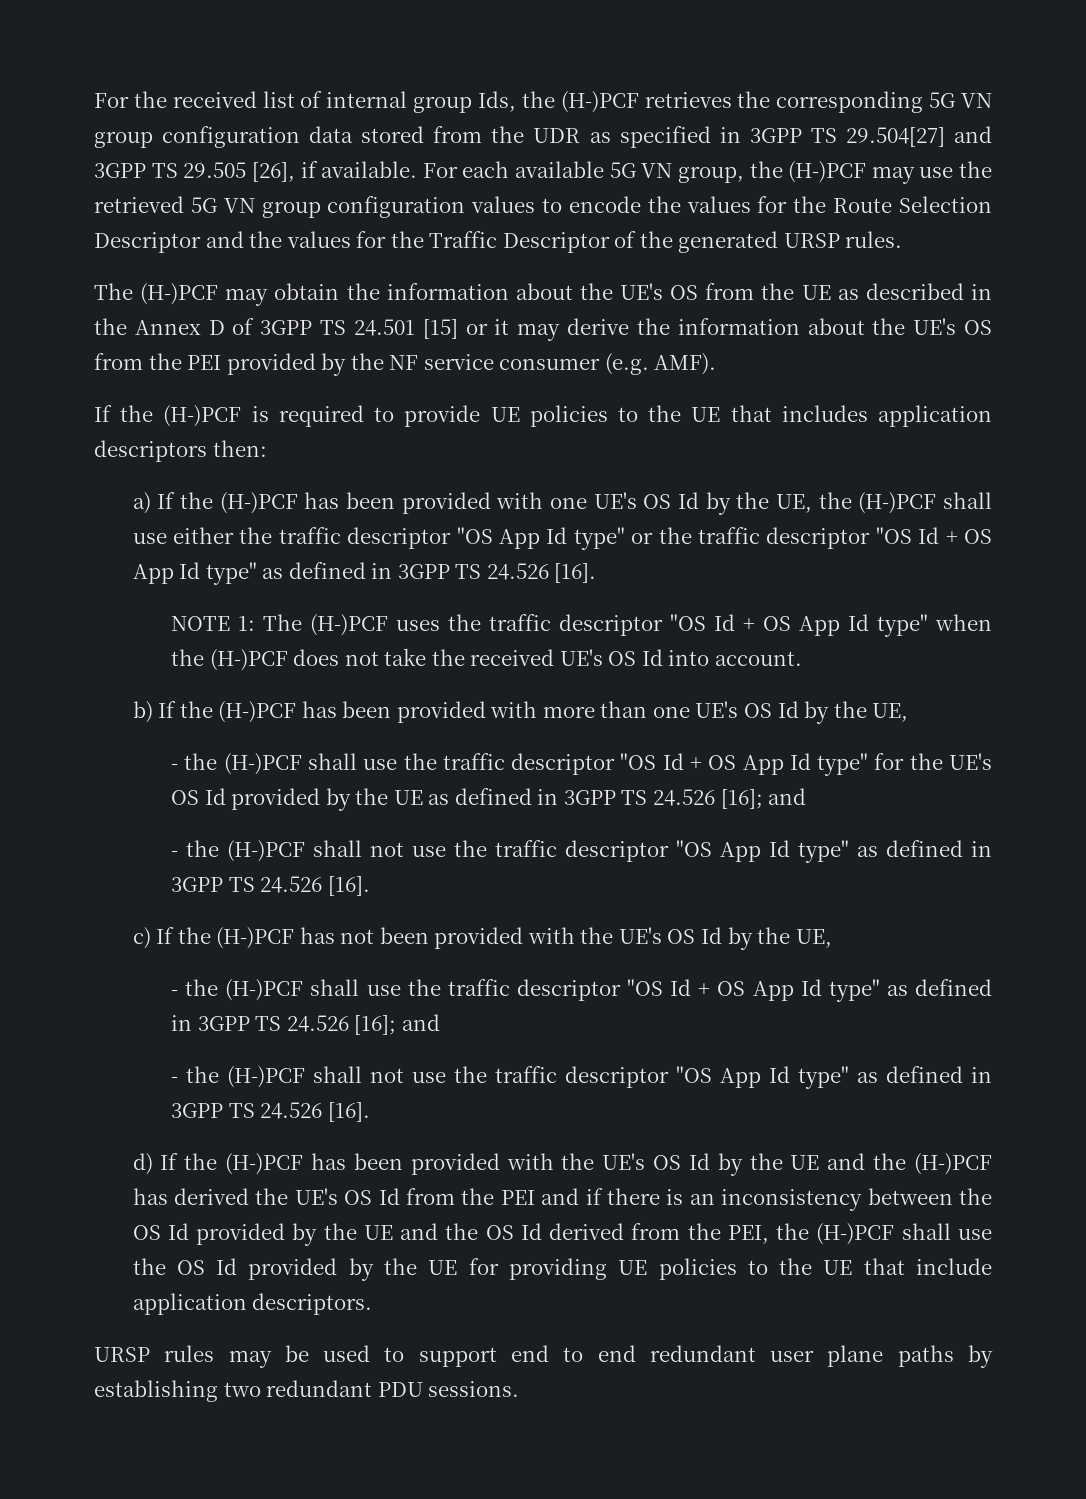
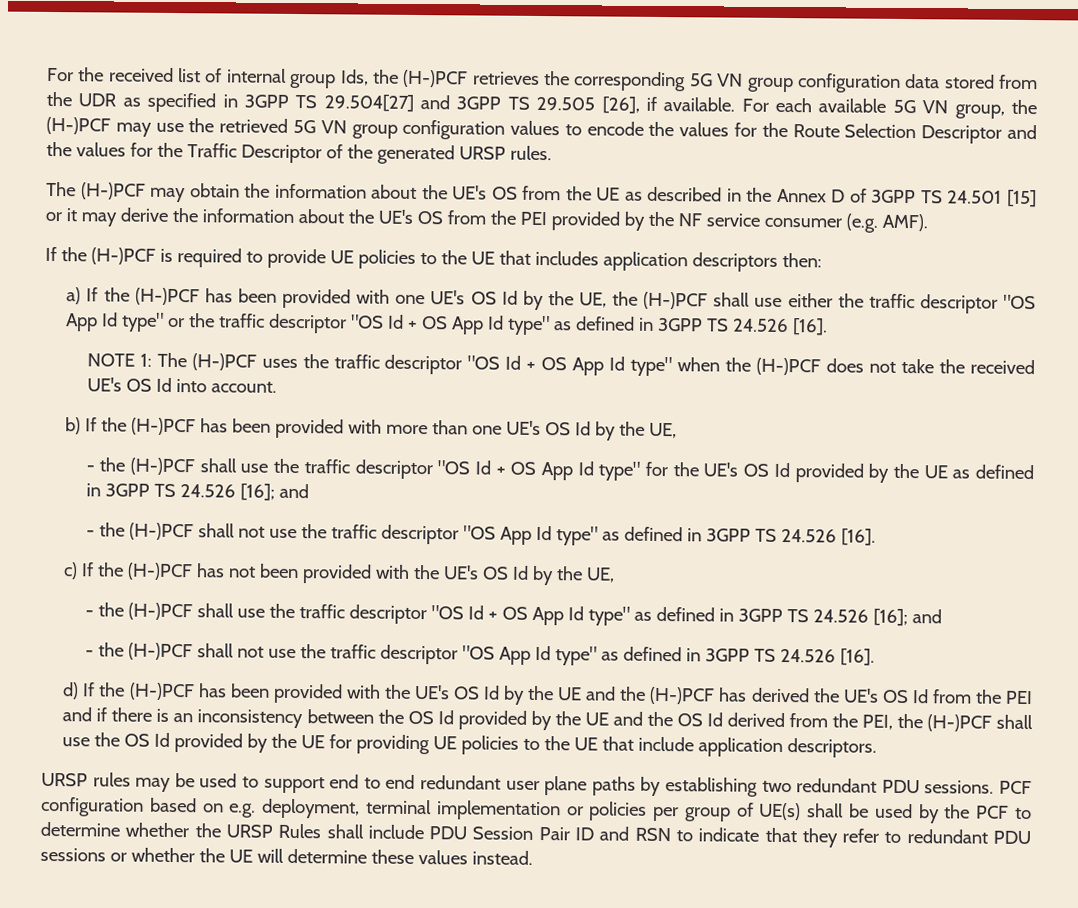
(520, 1389) none -> [999,780,1033,795] [41,796,1032,824] [40,821,1031,848] [40,847,533,865] PCF configuration based on e.g. deployment, terminal implementation or policies per group of UE(s) shall be used by the PCF to determine whether the URSP Rules shall include PDU Session Pair ID and RSN to indicate that they refer to redundant PDU sessions or whether the UE will determine these values instead.

